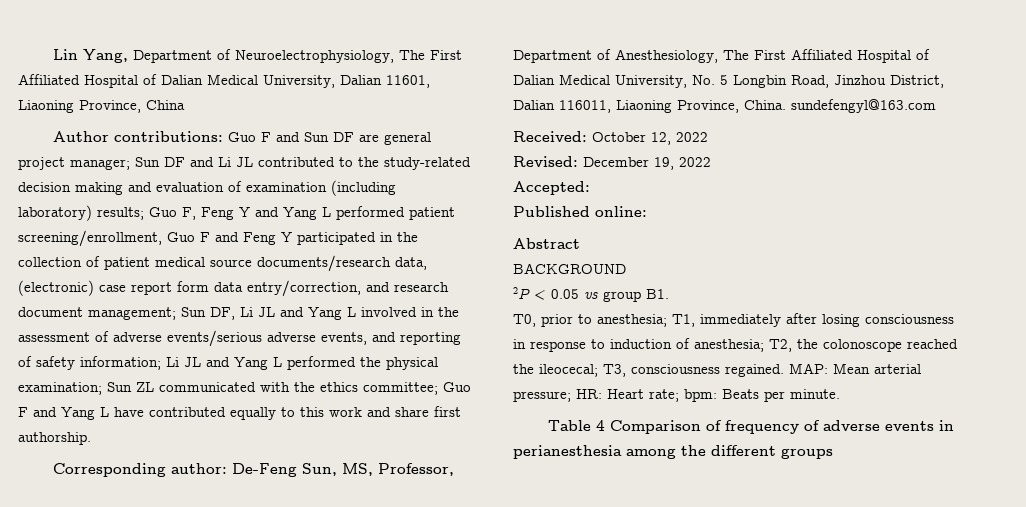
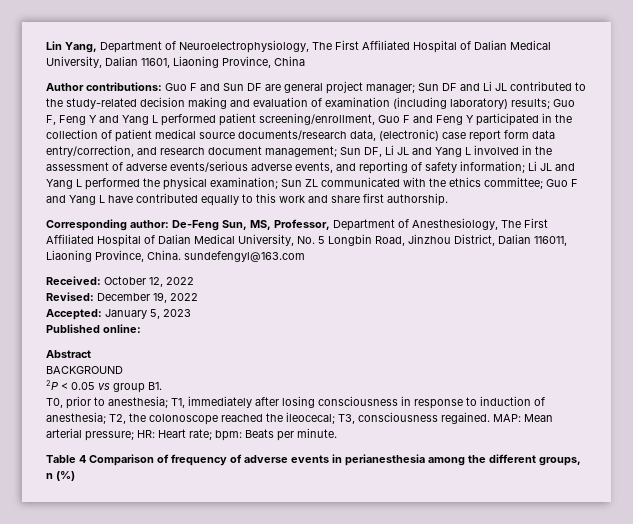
(590, 188) none -> [105,309,191,319] January 5, 2023
[781,448,833,459] groups -> [539,457,581,466] [46,471,75,481] groups, n (%)

